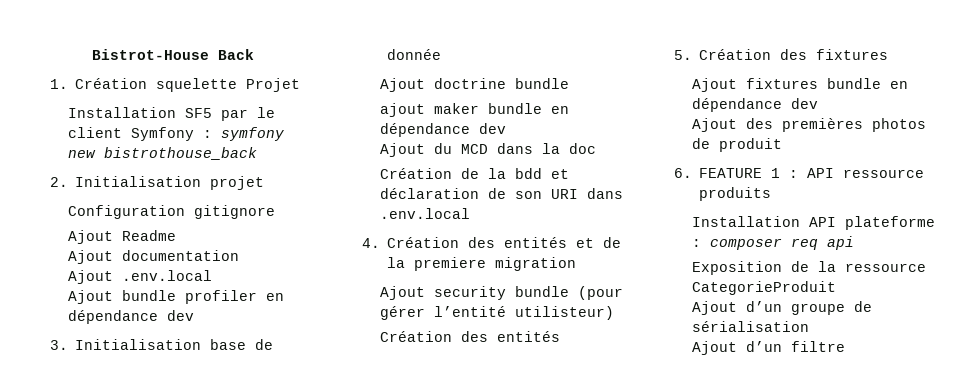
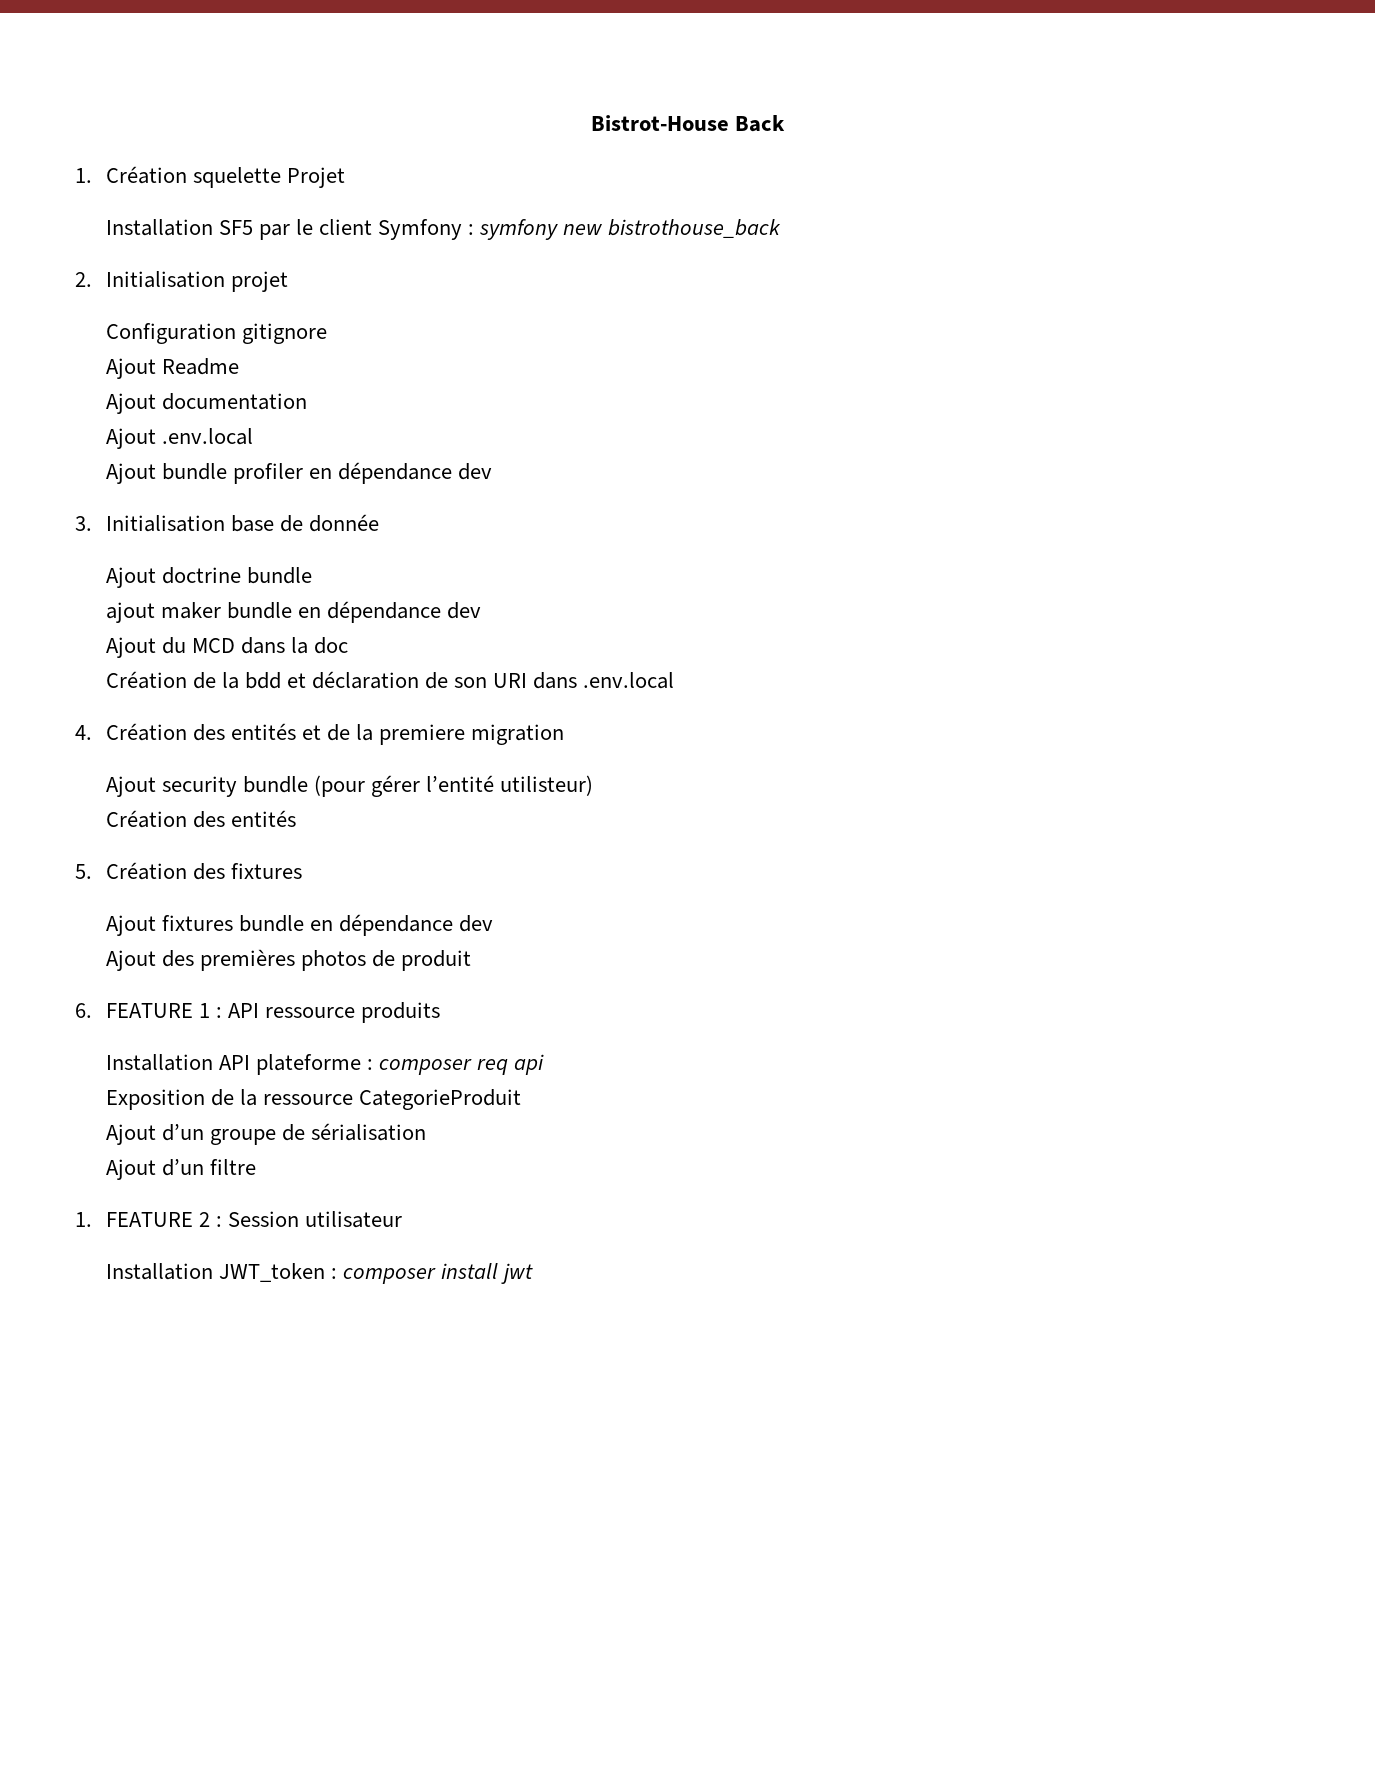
(846, 346) none -> [74,1211,402,1228] [105,1263,534,1284] // 1. FEATURE 2 : Session utilisateur // Installation JWT_token : composer install jwt

